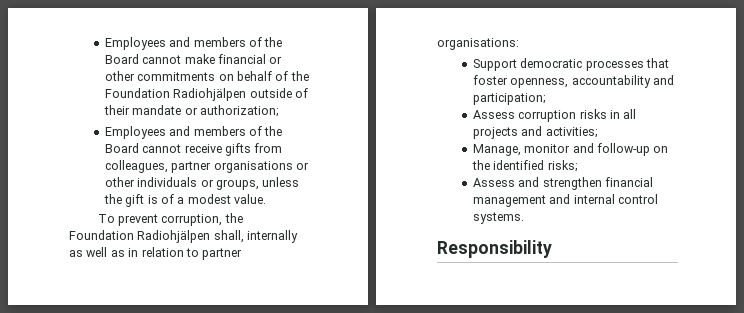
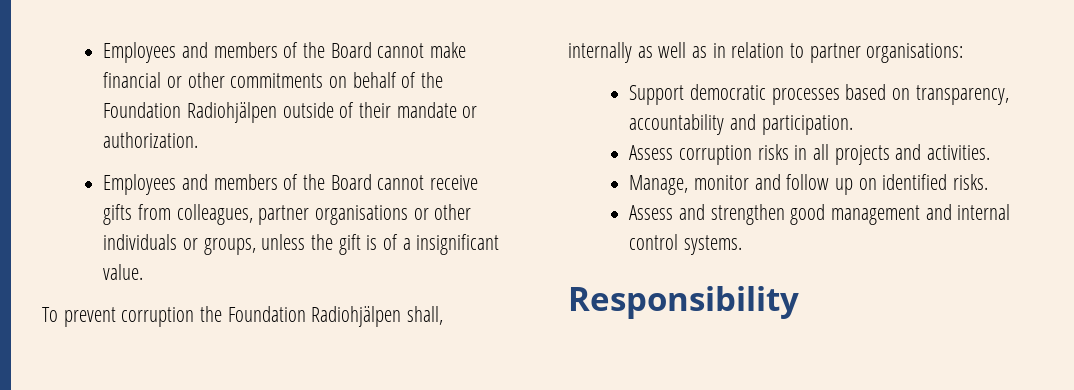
[200,105,280,117] authorization; -> [103,132,199,148] authorization.
[187,194,231,204] modest -> [416,234,500,255] insignificant
[161,214,223,226] corruption, -> [121,307,195,327] corruption
[646,58,670,68] [472,75,569,88] that foster openness, -> [845,84,1009,105] based on transparency,
[472,93,546,105] participation; -> [761,115,853,135] participation.
[545,127,598,138] activities; -> [927,145,991,160] activities.
[597,143,669,156] [471,160,578,172] follow-up on the identified risks; -> [786,174,989,195] follow up on identified risks.
[605,177,654,187] financial -> [790,204,826,225] good

